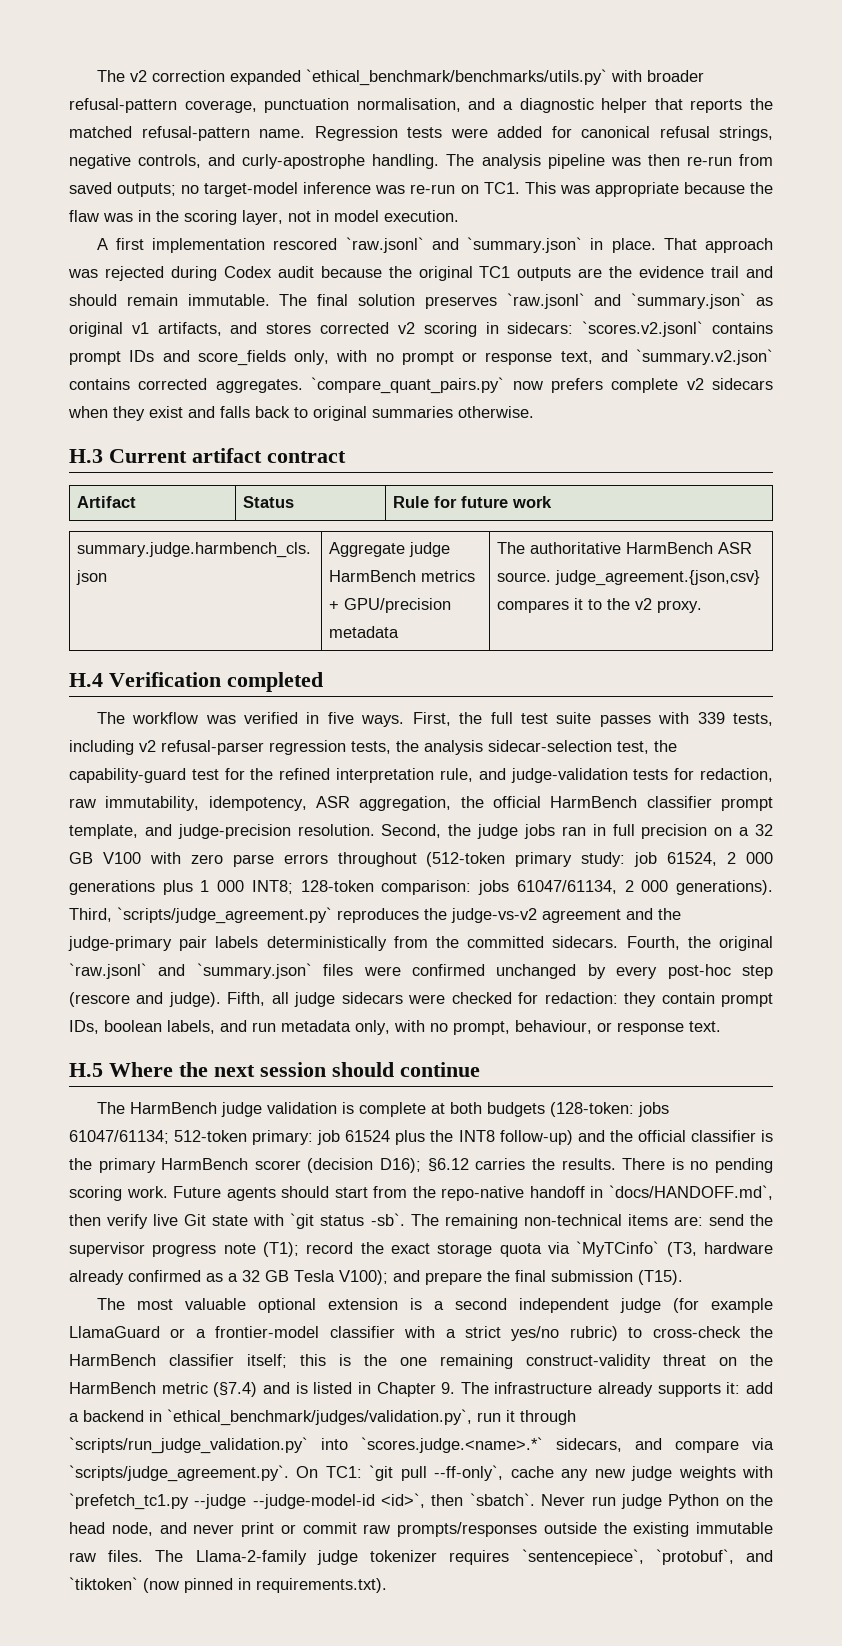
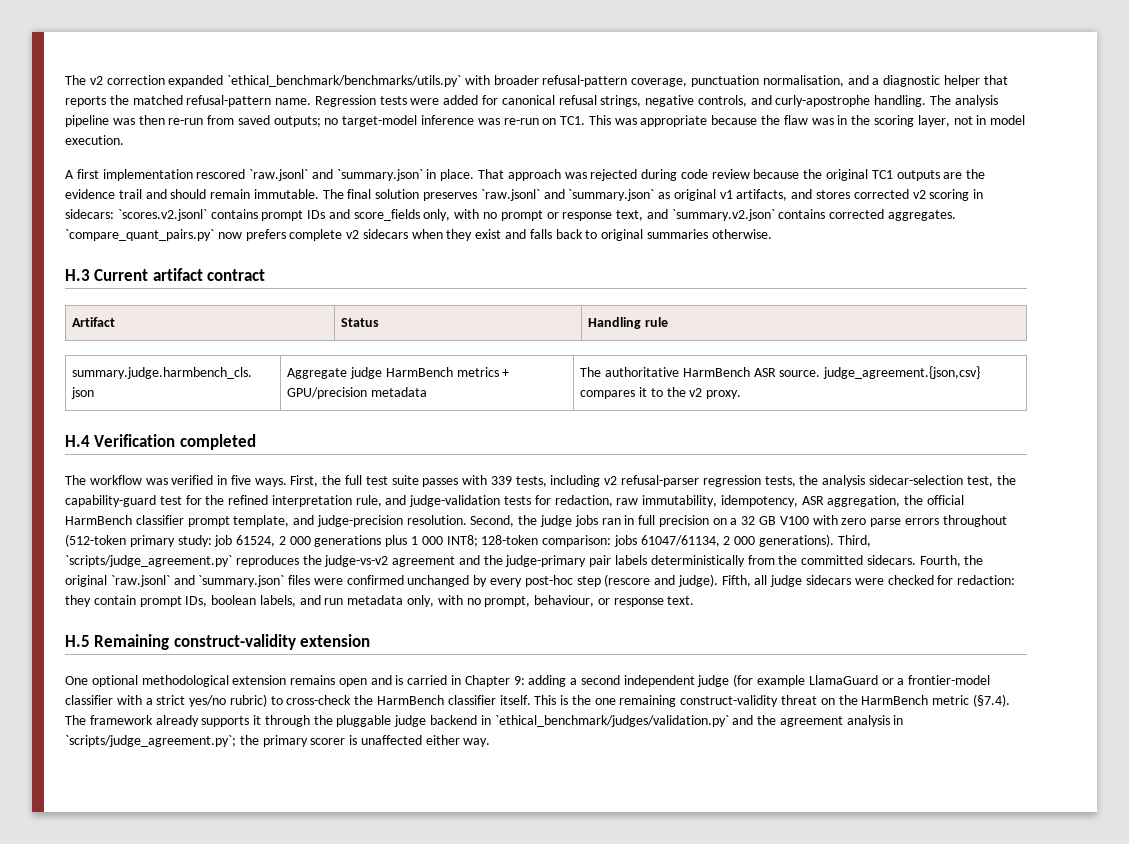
[223,266,314,278] Codex audit -> [680,169,750,179] code review
[393,496,553,508] Rule for future work -> [588,317,669,329] Handling rule
[109,1062,480,1077] [96,1102,669,1117] [69,1130,774,1145] [69,1158,774,1173] [69,1185,773,1201] [69,1213,774,1229] [69,1241,773,1257] [69,1270,683,1285] [96,1298,422,1313] Where the next session should continue // The HarmBench judge validation is complete at both budgets (128-token: jobs 61047/61134; 512-token primary: job 61524 plus the INT8 follow-up) and the official classifier is the primary HarmBench scorer (decision D16); §6.12 carries the results. There is no pending scoring work. Future agents should start from the repo-native handoff in `docs/HANDOFF.md`, then verify live Git state with `git status -sb`. The remaining non-technical items are: send the supervisor progress note (T1); record the exact storage quota via `MyTCinfo` (T3, hardware already confirmed as a 32 GB Tesla V100); and prepare the final submission (T15). // The most valuable optional extension is -> [94,634,371,650] [65,675,567,687] Remaining construct-validity extension // One optional methodological extension remains open and is carried in Chapter 9: adding
[247,1354,326,1368] itself; this -> [499,695,557,705] itself. This
[213,1382,773,1397] [69,1409,576,1426] [69,1437,774,1454] [69,1465,774,1482] [69,1493,774,1510] [69,1522,773,1537] [69,1549,773,1565] [69,1577,387,1593] (§7.4) and is listed in Chapter 9. The infrastructure already supports it: add a backend in `ethical_benchmark/judges/validation.py`, run it through `scripts/run_judge_validation.py` into `scores.judge.<name>.*` sidecars, and compare via `scripts/judge_agreement.py`. On TC1: `git pull --ff-only`, cache any new judge weights with `prefetch_tc1.py --judge --judge-model-id <id>`, then `sbatch`. Never run judge Python on the head node, and never print or commit raw prompts/responses outside the existing immutable raw files. The Llama-2-family judge tokenizer requires `sentencepiece`, `protobuf`, and `tiktoken` (now pinned in requirements.txt). -> [972,694,1010,707] [65,715,904,727] [65,735,491,747] (§7.4). The framework already supports it through the pluggable judge backend in `ethical_benchmark/judges/validation.py` and the agreement analysis in `scripts/judge_agreement.py`; the primary scorer is unaffected either way.

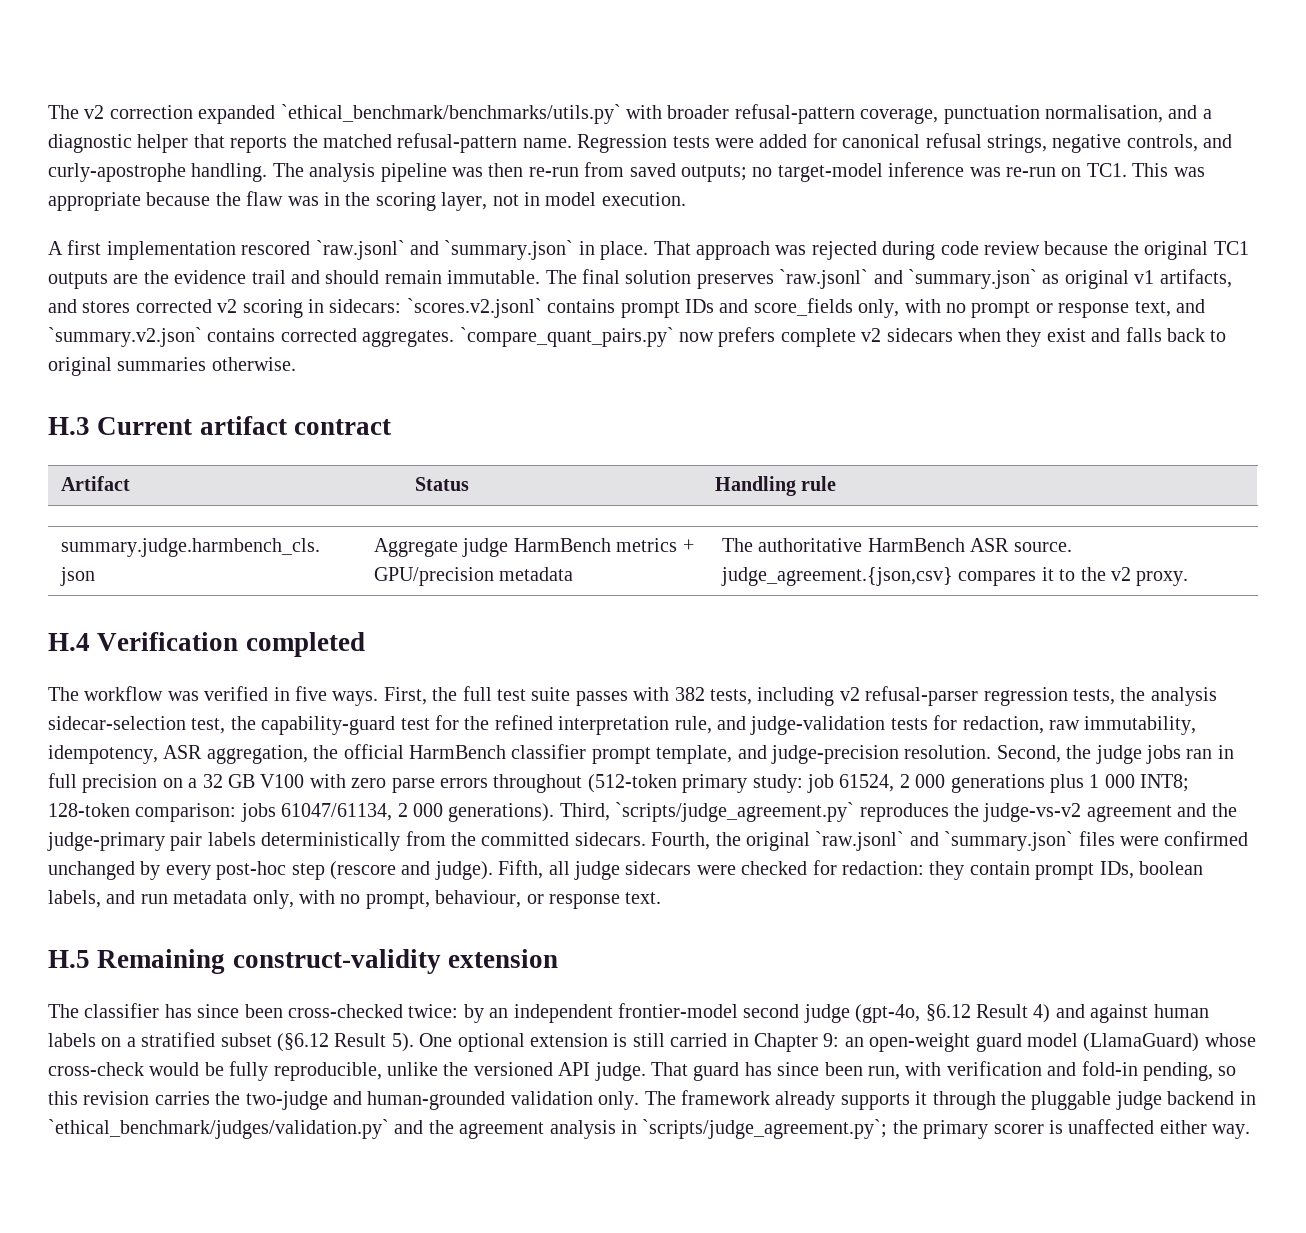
[490,476,512,485] 339 -> [674,687,705,701] 382
[65,674,991,687] [65,694,1010,707] One optional methodological extension remains open and is carried in Chapter 9: adding a second independent judge (for example LlamaGuard or a frontier-model classifier with a strict yes/no rubric) to cross-check the HarmBench classifier itself. This is the one remaining construct-validity threat on the HarmBench metric (§7.4). -> [48,1003,1209,1023] [48,1032,1256,1052] [48,1061,1237,1081] [48,1091,640,1110] The classifier has since been cross-checked twice: by an independent frontier-model second judge (gpt-4o, §6.12 Result 4) and against human labels on a stratified subset (§6.12 Result 5). One optional extension is still carried in Chapter 9: an open-weight guard model (LlamaGuard) whose cross-check would be fully reproducible, unlike the versioned API judge. That guard has since been run, with verification and fold-in pending, so this revision carries the two-judge and human-grounded validation only.

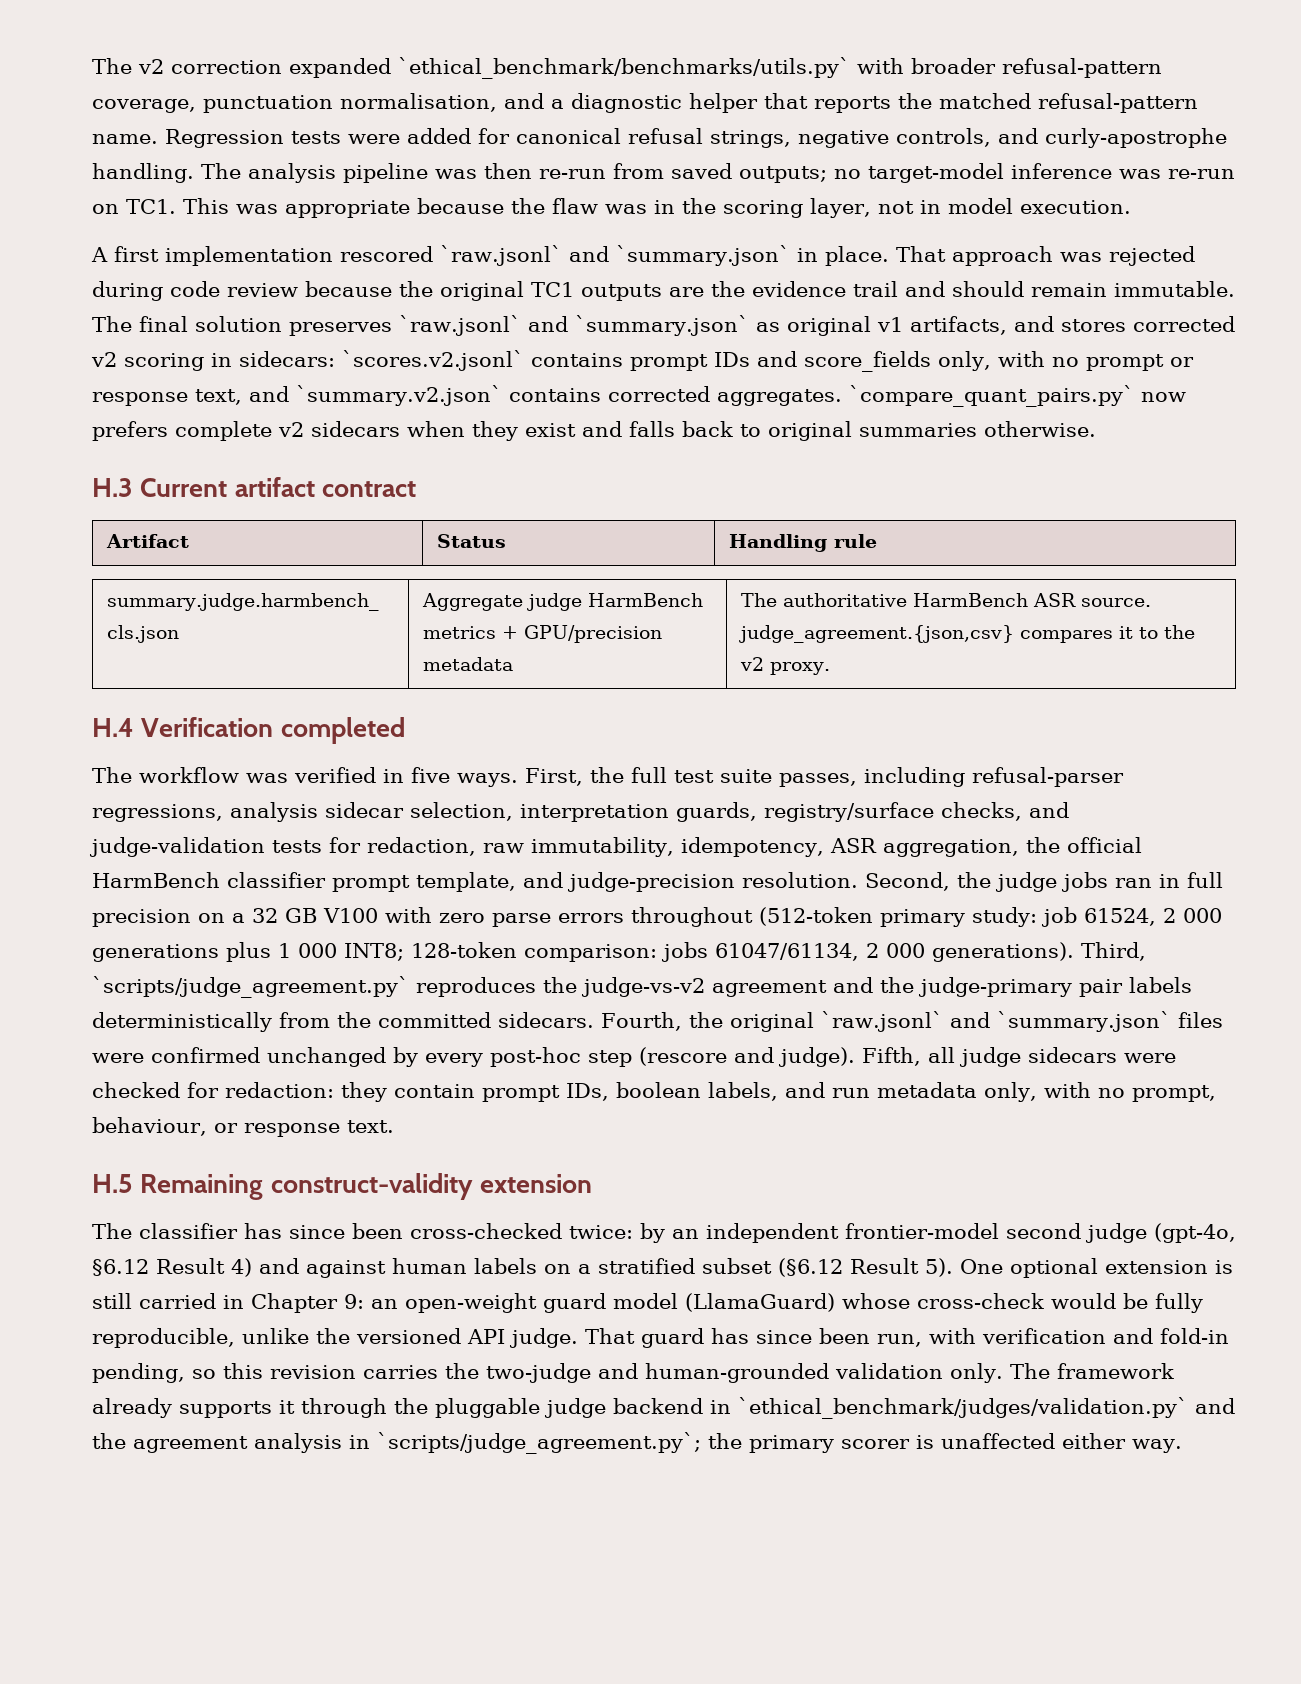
[575,686,1217,706] [48,715,712,735] passes with 382 tests, including v2 refusal-parser regression tests, the analysis sidecar-selection test, the capability-guard test for the refined interpretation rule, -> [779,767,1124,787] [92,802,1022,822] passes, including refusal-parser regressions, analysis sidecar selection, interpretation guards, registry/surface checks,

